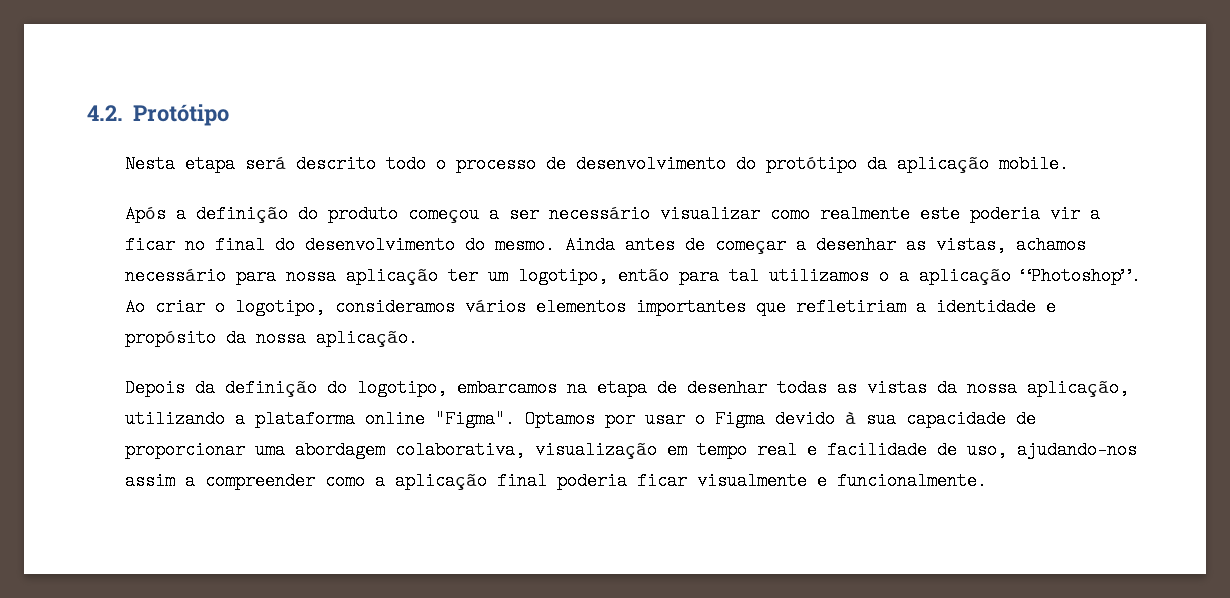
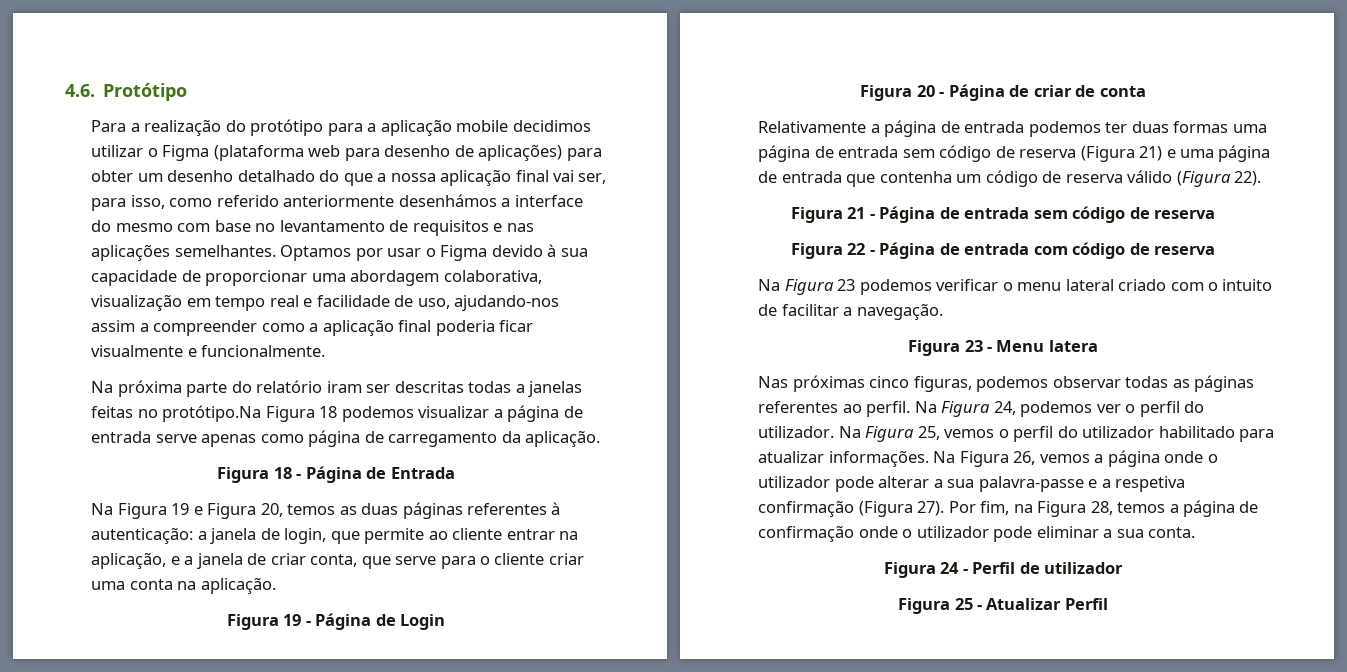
[87,105,123,121] 4.2. -> [65,84,95,97] 4.6.
[125,155,1070,173] [125,205,1101,223] [125,236,1087,254] [125,267,1142,285] [125,298,1057,316] [125,329,419,347] [125,379,1130,397] [125,410,516,428] Nesta etapa será descrito todo o processo de desenvolvimento do protótipo da aplicação mobile. // Após a definição do produto começou a ser necessário visualizar como realmente este poderia vir a ficar no final do desenvolvimento do mesmo. Ainda antes de começar a desenhar as vistas, achamos necessário para nossa aplicação ter um logotipo, então para tal utilizamos o a aplicação “Photoshop”. Ao criar o logotipo, consideramos vários elementos importantes que refletiriam a identidade e propósito da nossa aplicação. // Depois da definição do logotipo, embarcamos na etapa de desenhar todas as vistas da nossa aplicação, utilizando a plataforma online "Figma". -> [91,119,591,136] [91,144,602,161] [91,169,607,186] [91,194,583,211] [91,220,534,236] [91,244,276,261] Para a realização do protótipo para a aplicação mobile decidimos utilizar o Figma (plataforma web para desenho de aplicações) para obter um desenho detalhado do que a nossa aplicação final vai ser, para isso, como referido anteriormente desenhámos a interface do mesmo com base no levantamento de requisitos e nas aplicações semelhantes.
(988, 481) none -> [91,380,582,397] [91,405,583,422] [91,430,601,447] [217,466,455,483] [91,502,561,519] [91,527,578,544] [91,552,584,569] [91,577,276,594] [226,613,446,630] [860,84,1146,101] [758,120,1267,137] [758,145,1271,162] [758,170,1261,187] [790,206,1216,223] [790,242,1216,259] [758,279,1273,295] [758,303,943,320] [908,340,1098,356] [758,375,1255,392] [758,401,1204,417] [758,426,1274,442] [758,450,1218,467] [758,476,1186,492] [758,500,1259,517] [758,525,1196,542] [883,562,1124,578] [898,598,1108,614] // Na próxima parte do relatório iram ser descritas todas a janelas feitas no protótipo.Na Figura 18 podemos visualizar a página de entrada serve apenas como página de carregamento da aplicação. // Figura 18 - Página de Entrada // Na Figura 19 e Figura 20, temos as duas páginas referentes à autenticação: a janela de login, que permite ao cliente entrar na aplicação, e a janela de criar conta, que serve para o cliente criar uma conta na aplicação. // Figura 19 - Página de Login // Figura 20 - Página de criar de conta // Relativamente a página de entrada podemos ter duas formas uma página de entrada sem código de reserva (Figura 21) e uma página de entrada que contenha um código de reserva válido (Figura 22). // Figura 21 - Página de entrada sem código de reserva // Figura 22 - Página de entrada com código de reserva // Na Figura 23 podemos verificar o menu lateral criado com o intuito de facilitar a navegação. // Figura 23 - Menu latera // Nas próximas cinco figuras, podemos observar todas as páginas referentes ao perfil. Na Figura 24, podemos ver o perfil do utilizador. Na Figura 25, vemos o perfil do utilizador habilitado para atualizar informações. Na Figura 26, vemos a página onde o utilizador pode alterar a sua palavra-passe e a respetiva confirmação (Figura 27). Por fim, na Figura 28, temos a página de confirmação onde o utilizador pode eliminar a sua conta. // Figura 24 - Perfil de utilizador // Figura 25 - Atualizar Perfil

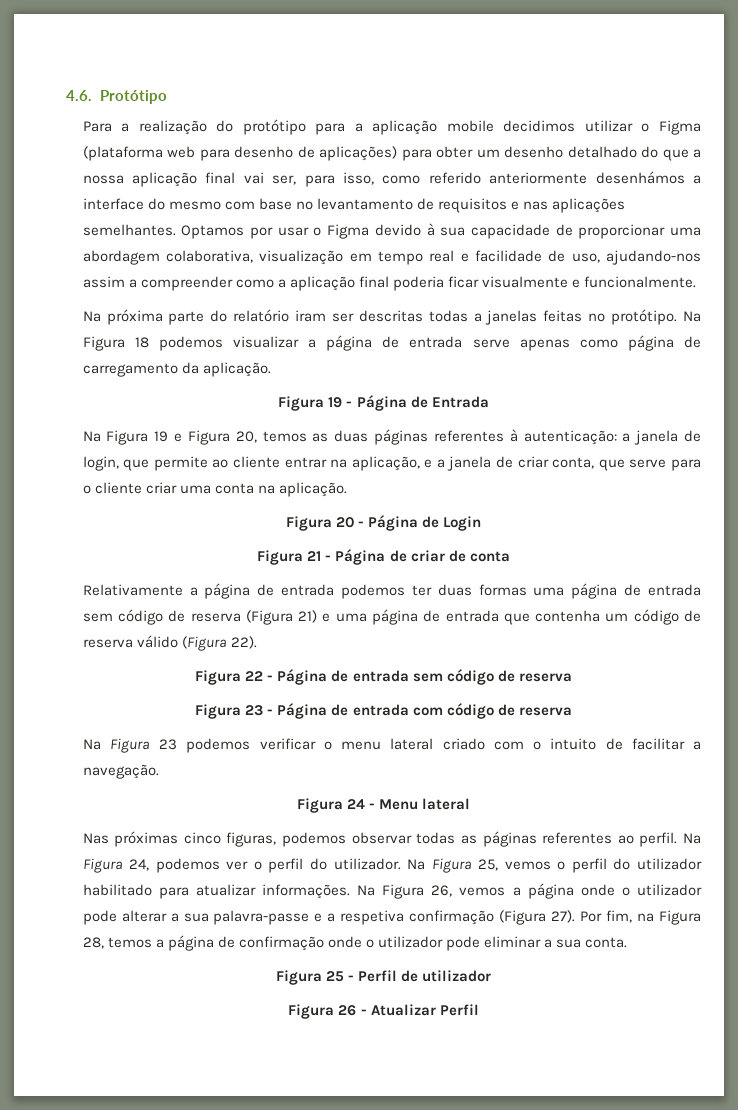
[162,405,262,422] protótipo.Na -> [611,309,701,325] protótipo. Na
[273,467,292,479] 18 -> [328,397,343,408] 19
[283,614,302,626] 19 -> [335,517,354,528] 20
[916,85,935,97] 20 -> [307,551,322,561] 21
[847,207,866,219] 21 -> [245,671,264,681] 22
[847,243,866,255] 22 -> [245,705,264,716] 23
[964,340,983,352] 23 -> [346,799,365,809] 24
[1048,340,1098,352] latera -> [422,798,471,810] lateral
[940,562,960,574] 24 -> [325,971,344,982] 25
[954,598,973,610] 25 -> [338,1005,357,1016] 26

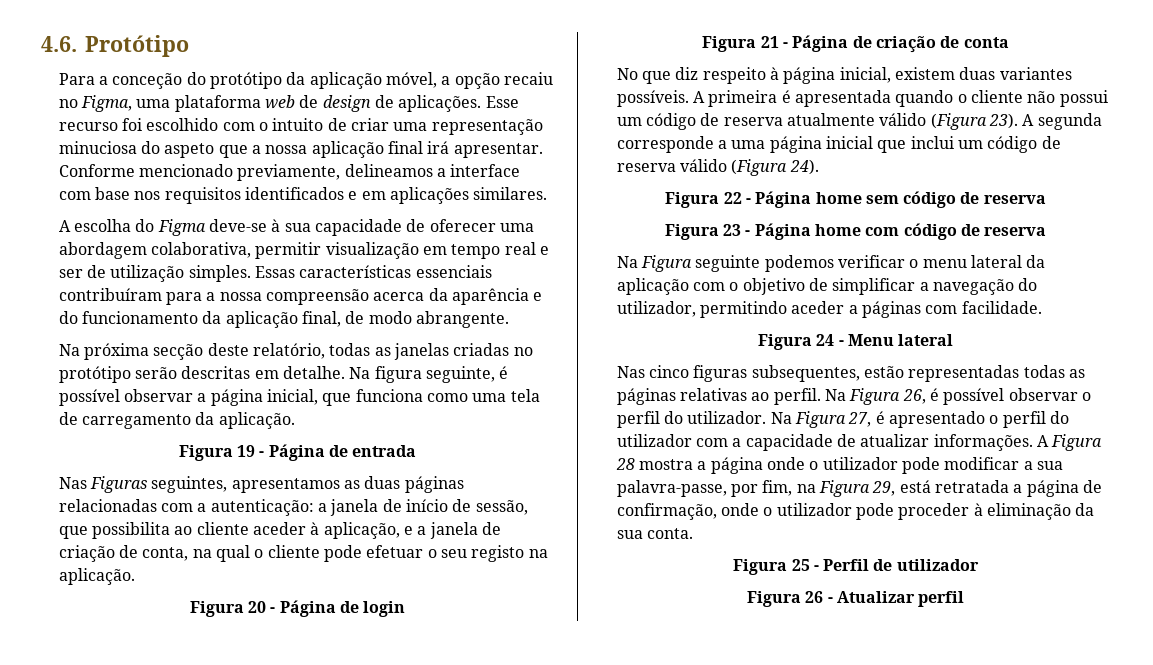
[138,120,207,135] realização -> [112,73,183,89] conceção
[315,120,701,135] [82,146,659,161] para a aplicação mobile decidimos utilizar o Figma (plataforma web para desenho de aplicações) para obter um desenho detalhado do -> [286,72,553,89] [58,95,519,112] [58,118,543,135] [58,141,215,158] da aplicação móvel, a opção recaiu no Figma, uma plataforma web de design de aplicações. Esse recurso foi escolhido com o intuito de criar uma representação minuciosa do aspeto
[243,171,701,187] [82,198,626,213] [82,224,421,239] vai ser, para isso, como referido anteriormente desenhámos a interface do mesmo com base no levantamento de requisitos e nas aplicações semelhantes. Optamos por usar o Figma devido -> [427,141,543,158] [58,164,521,181] [58,187,548,204] [58,219,268,236] irá apresentar. Conforme mencionado previamente, delineamos a interface com base nos requisitos identificados e em aplicações similares. // A escolha do Figma deve-se
[578,224,666,239] proporcionar -> [429,219,496,232] oferecer
(253, 256) none -> [255,242,322,259] permitir
[474,250,701,265] [82,276,697,291] [82,309,701,325] [82,335,674,351] facilidade de uso, ajudando-nos assim a compreender como a aplicação final poderia ficar visualmente e funcionalmente. // Na próxima parte do relatório iram ser descritas todas a janelas feitas no protótipo. Na Figura 18 podemos visualizar a página de entrada serve apenas como página -> [58,265,492,282] [58,288,543,305] [58,311,510,328] [58,343,533,360] [58,366,509,383] [58,389,540,406] ser de utilização simples. Essas características essenciais contribuíram para a nossa compreensão acerca da aparência e do funcionamento da aplicação final, de modo abrangente. // Na próxima secção deste relatório, todas as janelas criadas no protótipo serão descritas em detalhe. Na figura seguinte, é possível observar a página inicial, que funciona como uma tela
[431,396,489,408] [82,429,702,445] [82,456,348,471] Entrada // Na Figura 19 e Figura 20, temos as duas páginas referentes à autenticação: a janela de login, que permite ao cliente entrar na -> [352,445,417,457] [58,476,464,493] [58,499,528,516] [58,522,320,539] entrada // Nas Figuras seguintes, apresentamos as duas páginas relacionadas com a autenticação: a janela de início de sessão, que possibilita ao cliente aceder à
[517,456,702,471] [82,482,254,494] criar conta, que serve para o cliente criar uma conta -> [58,545,525,562] criação de conta, na qual o cliente pode efetuar o seu registo
[443,516,482,531] Login -> [363,601,406,617] login
[410,550,445,562] criar -> [875,36,936,53] criação
[82,583,701,599] [82,609,601,625] Relativamente a página de entrada podemos ter duas formas uma página de entrada sem código de reserva (Figura 21) e uma página de entrada que contenha -> [616,67,1072,84] [616,90,1108,107] [616,113,1102,130] [616,136,954,153] No que diz respeito à página inicial, existem duas variantes possíveis. A primeira é apresentada quando o cliente não possui um código de reserva atualmente válido (Figura 23). A segunda corresponde a uma página inicial que inclui
[230,636,257,649] 22). -> [789,159,819,175] 24).
[331,670,409,682] de entrada -> [815,192,862,204] home
[331,704,409,716] de entrada -> [815,224,861,236] home
[159,739,178,750] 23 -> [695,255,761,272] seguinte
[442,738,702,750] [82,764,159,779] criado com o intuito de facilitar a navegação. -> [1026,255,1046,268] [616,278,1038,295] [616,301,1042,318] da aplicação com o objetivo de simplificar a navegação do utilizador, permitindo aceder a páginas com facilidade.
[114,831,412,847] próximas cinco figuras, podemos observar -> [649,365,1020,382] cinco figuras subsequentes, estão representadas
[542,832,613,844] referentes -> [680,388,748,401] relativas
[129,858,249,873] 24, podemos ver -> [902,388,1078,405] 26, é possível observar
[478,859,551,871] 25, vemos -> [848,411,986,428] 27, é apresentado
[82,884,506,899] habilitado para atualizar informações. Na Figura 26, vemos -> [696,434,1103,451] [615,458,694,470] com a capacidade de atualizar informações. A Figura 28 mostra
[121,910,701,925] [82,935,553,951] alterar a sua palavra-passe e a respetiva confirmação (Figura 27). Por fim, na Figura 28, temos a página de confirmação onde o utilizador pode eliminar a -> [944,457,1063,470] [616,480,1102,497] [616,503,1095,520] modificar a sua palavra-passe, por fim, na Figura 29, está retratada a página de confirmação, onde o utilizador pode proceder à eliminação da
[439,1004,479,1016] Perfil -> [918,591,965,607] perfil

